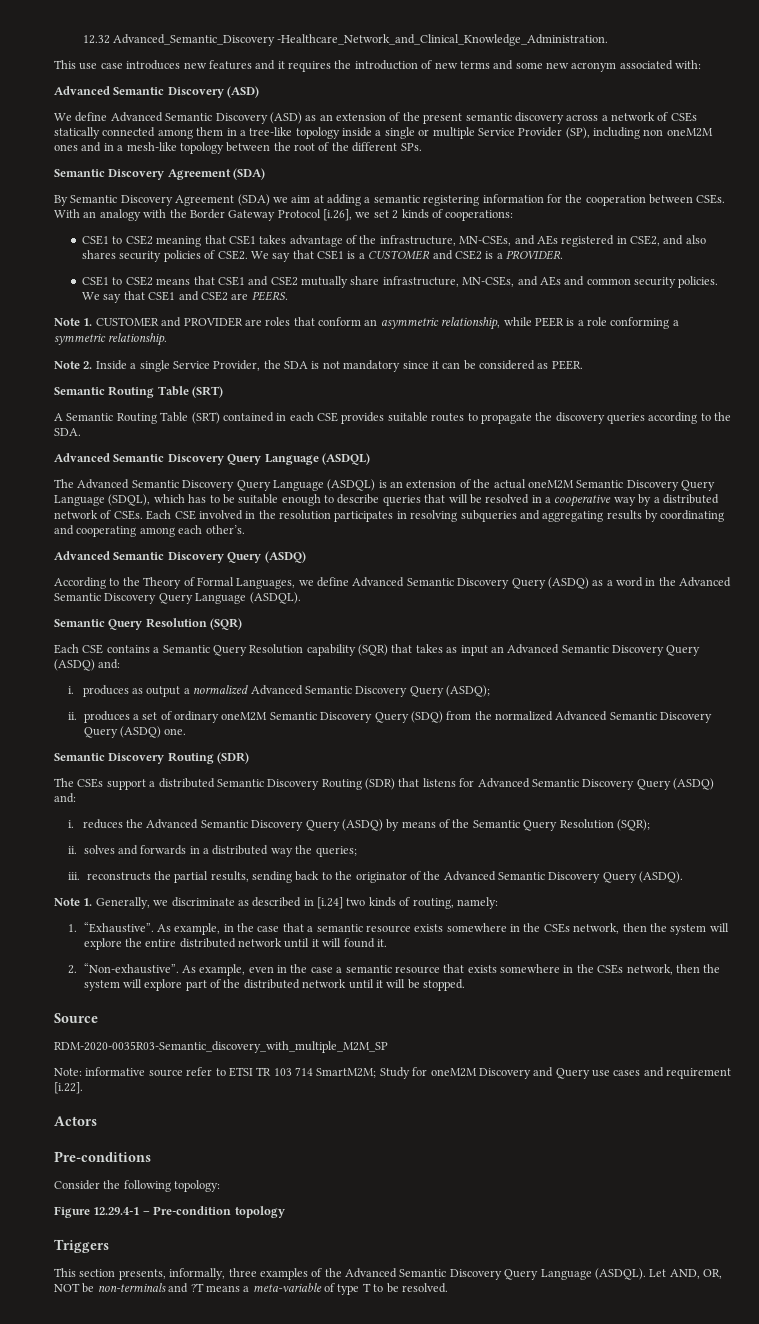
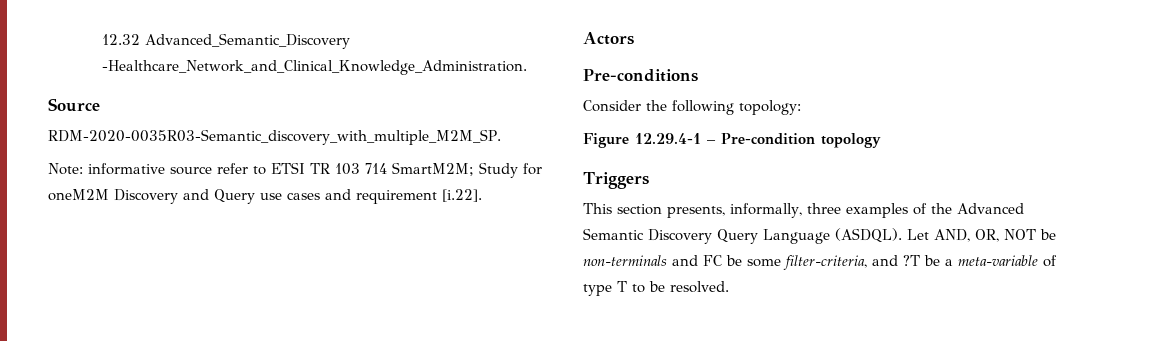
[54,60,702,72] [54,86,260,98] [54,112,697,124] [54,127,713,139] [54,142,422,154] [54,168,266,180] [54,194,726,206] [54,209,514,221] [82,235,706,247] [82,250,564,262] [82,276,719,288] [82,291,288,303] [54,317,679,330] [54,333,168,346] [54,360,583,372] [54,386,224,398] [54,412,732,424] [54,428,81,436] [54,453,370,465] [54,479,715,491] [54,494,719,507] [54,510,725,522] [54,525,245,537] [54,551,306,563] [54,577,732,589] [54,592,301,604] [54,618,243,630] [54,644,701,656] [54,659,121,671] [68,685,491,697] [68,711,713,723] [83,726,187,738] [54,752,250,764] [54,778,714,790] [54,793,76,803] [68,819,650,831] [68,845,357,857] [68,871,684,883] [54,897,498,909] [68,922,729,935] [83,938,387,950] [68,963,721,976] [83,979,466,991] // This use case introduces new features and it requires the introduction of new terms and some new acronym associated with: // Advanced Semantic Discovery (ASD) // We define Advanced Semantic Discovery (ASD) as an extension of the present semantic discovery across a network of CSEs statically connected among them in a tree-like topology inside a single or multiple Service Provider (SP), including non oneM2M ones and in a mesh-like topology between the root of the different SPs. // Semantic Discovery Agreement (SDA) // By Semantic Discovery Agreement (SDA) we aim at adding a semantic registering information for the cooperation between CSEs. With an analogy with the Border Gateway Protocol [i.26], we set 2 kinds of cooperations: // CSE1 to CSE2 meaning that CSE1 takes advantage of the infrastructure, MN-CSEs, and AEs registered in CSE2, and also shares security policies of CSE2. We say that CSE1 is a CUSTOMER and CSE2 is a PROVIDER. // CSE1 to CSE2 means that CSE1 and CSE2 mutually share infrastructure, MN-CSEs, and AEs and common security policies. We say that CSE1 and CSE2 are PEERS. // Note 1. CUSTOMER and PROVIDER are roles that conform an asymmetric relationship, while PEER is a role conforming a symmetric relationship. // Note 2. Inside a single Service Provider, the SDA is not mandatory since it can be considered as PEER. // Semantic Routing Table (SRT) // A Semantic Routing Table (SRT) contained in each CSE provides suitable routes to propagate the discovery queries according to the SDA. // Advanced Semantic Discovery Query Language (ASDQL) // The Advanced Semantic Discovery Query Language (ASDQL) is an extension of the actual oneM2M Semantic Discovery Query Language (SDQL), which has to be suitable enough to describe queries that will be resolved in a cooperative way by a distributed network of CSEs. Each CSE involved in the resolution participates in resolving subqueries and aggregating results by coordinating and cooperating among each other’s. // Advanced Semantic Discovery Query (ASDQ) // According to the Theory of Formal Languages, we define Advanced Semantic Discovery Query (ASDQ) as a word in the Advanced Semantic Discovery Query Language (ASDQL). // Semantic Query Resolution (SQR) // Each CSE contains a Semantic Query Resolution capability (SQR) that takes as input an Advanced Semantic Discovery Query (ASDQ) and: // i. produces as output a normalized Advanced Semantic Discovery Query (ASDQ); // ii. produces a set of ordinary oneM2M Semantic Discovery Query (SDQ) from the normalized Advanced Semantic Discovery Query (ASDQ) one. // Semantic Discovery Routing (SDR) // The CSEs support a distributed Semantic Discovery Routing (SDR) that listens for Advanced Semantic Discovery Query (ASDQ) and: // i. reduces the Advanced Semantic Discovery Query (ASDQ) by means of the Semantic Query Resolution (SQR); // ii. solves and forwards in a distributed way the queries; // iii. reconstructs the partial results, sending back to the originator of the Advanced Semantic Discovery Query (ASDQ). // Note 1. Generally, we discriminate as described in [i.24] two kinds of routing, namely: // 1. “Exhaustive”. As example, in the case that a semantic resource exists somewhere in the CSEs network, then the system will explore the entire distributed network until it will found it. // 2. “Non-exhaustive”. As example, even in the case a semantic resource that exists somewhere in the CSEs network, then the system will explore part of the distributed network until it will be stopped. -> (527, 67) none
[54,1041,388,1053] RDM-2020-0035R03-Semantic_discovery_with_multiple_M2M_SP -> [48,129,501,145] RDM-2020-0035R03-Semantic_discovery_with_multiple_M2M_SP.
[190,1283,240,1292] ?T means -> [703,255,940,270] FC be some filter-criteria, and ?T be

